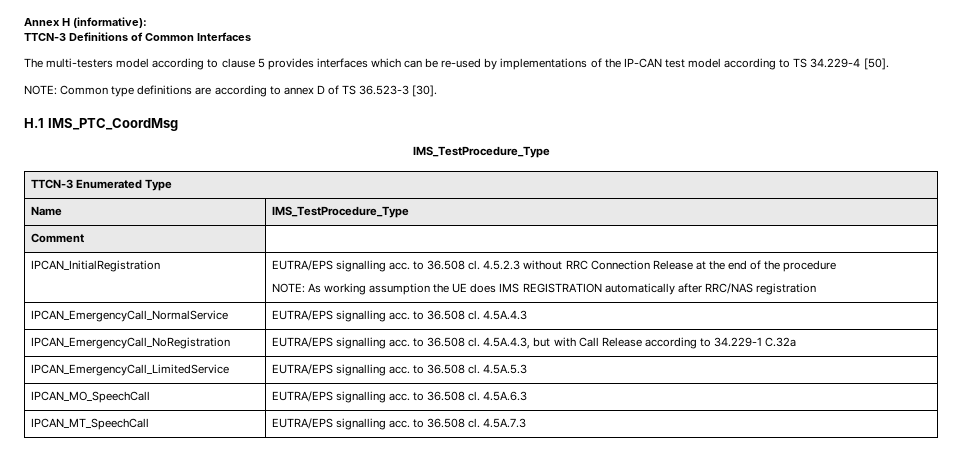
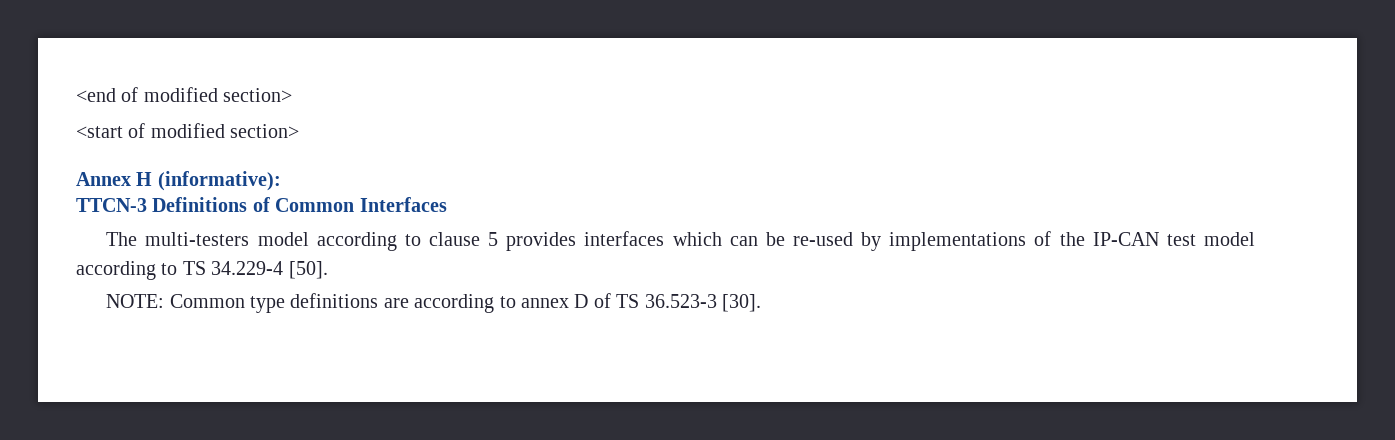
(24, 22) none -> [76,87,293,102] [76,123,300,138] <end of modified section> // <start of modified section> //
[24,118,178,131] [413,146,550,158] [30,179,172,191] [30,206,62,216] [271,206,409,218] [30,233,84,243] [30,260,160,272] [271,260,837,272] [271,283,816,295] [30,310,228,322] [271,310,528,322] [30,337,230,349] [271,337,797,349] [30,364,229,376] [271,364,528,376] [30,391,150,403] [271,391,528,403] [30,418,149,430] [271,418,527,430] // H.1 IMS_PTC_CoordMsg // IMS_TestProcedure_Type // TTCN-3 Enumerated Type // Name | IMS_TestProcedure_Type // Comment | // IPCAN_InitialRegistration | EUTRA/EPS signalling acc. to 36.508 cl. 4.5.2.3 without RRC Connection Release at the end of the procedure // NOTE: As working assumption the UE does IMS REGISTRATION automatically after RRC/NAS registration // IPCAN_EmergencyCall_NormalService | EUTRA/EPS signalling acc. to 36.508 cl. 4.5A.4.3 // IPCAN_EmergencyCall_NoRegistration | EUTRA/EPS signalling acc. to 36.508 cl. 4.5A.4.3, but with Call Release according to 34.229-1 C.32a // IPCAN_EmergencyCall_LimitedService | EUTRA/EPS signalling acc. to 36.508 cl. 4.5A.5.3 // IPCAN_MO_SpeechCall | EUTRA/EPS signalling acc. to 36.508 cl. 4.5A.6.3 // IPCAN_MT_SpeechCall | EUTRA/EPS signalling acc. to 36.508 cl. 4.5A.7.3 -> (762, 303) none

